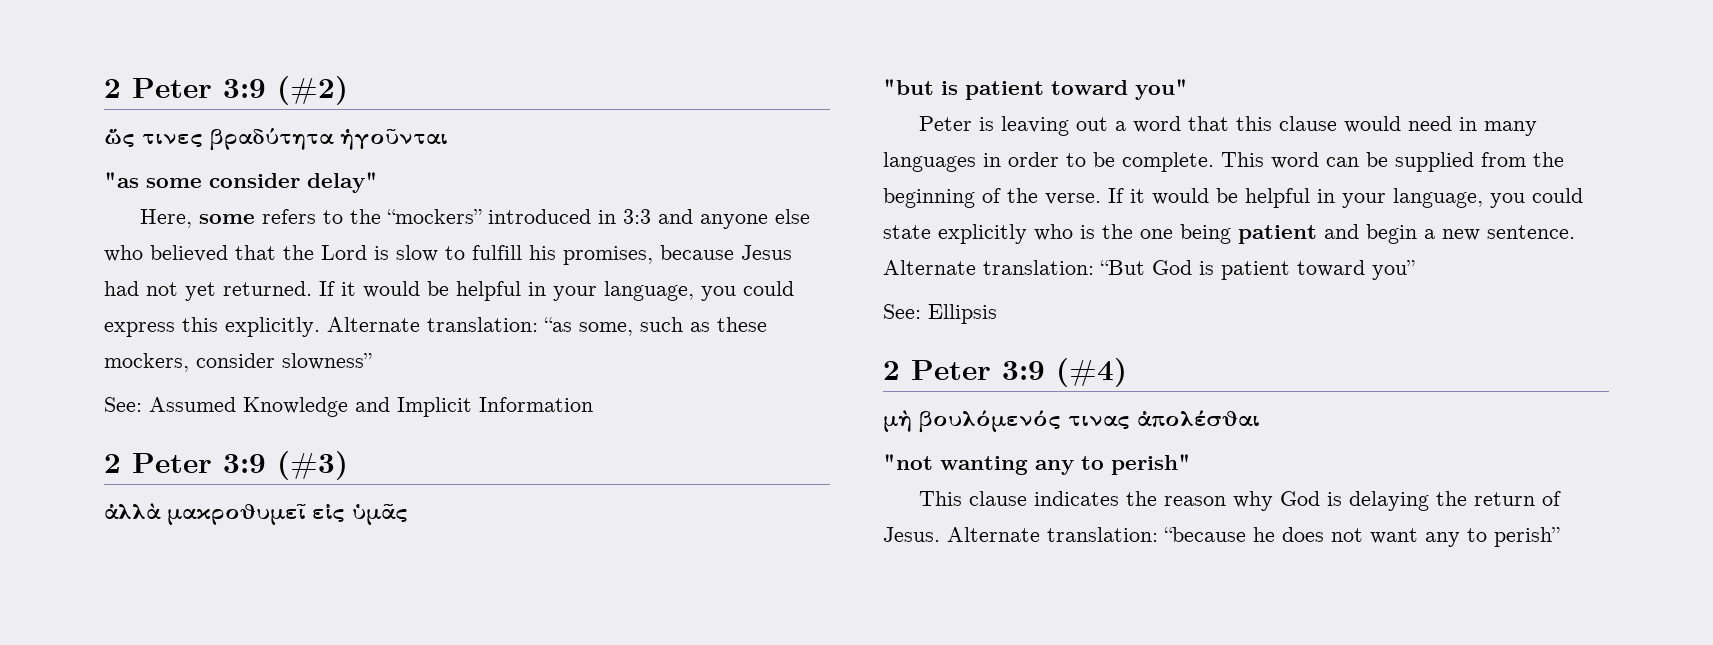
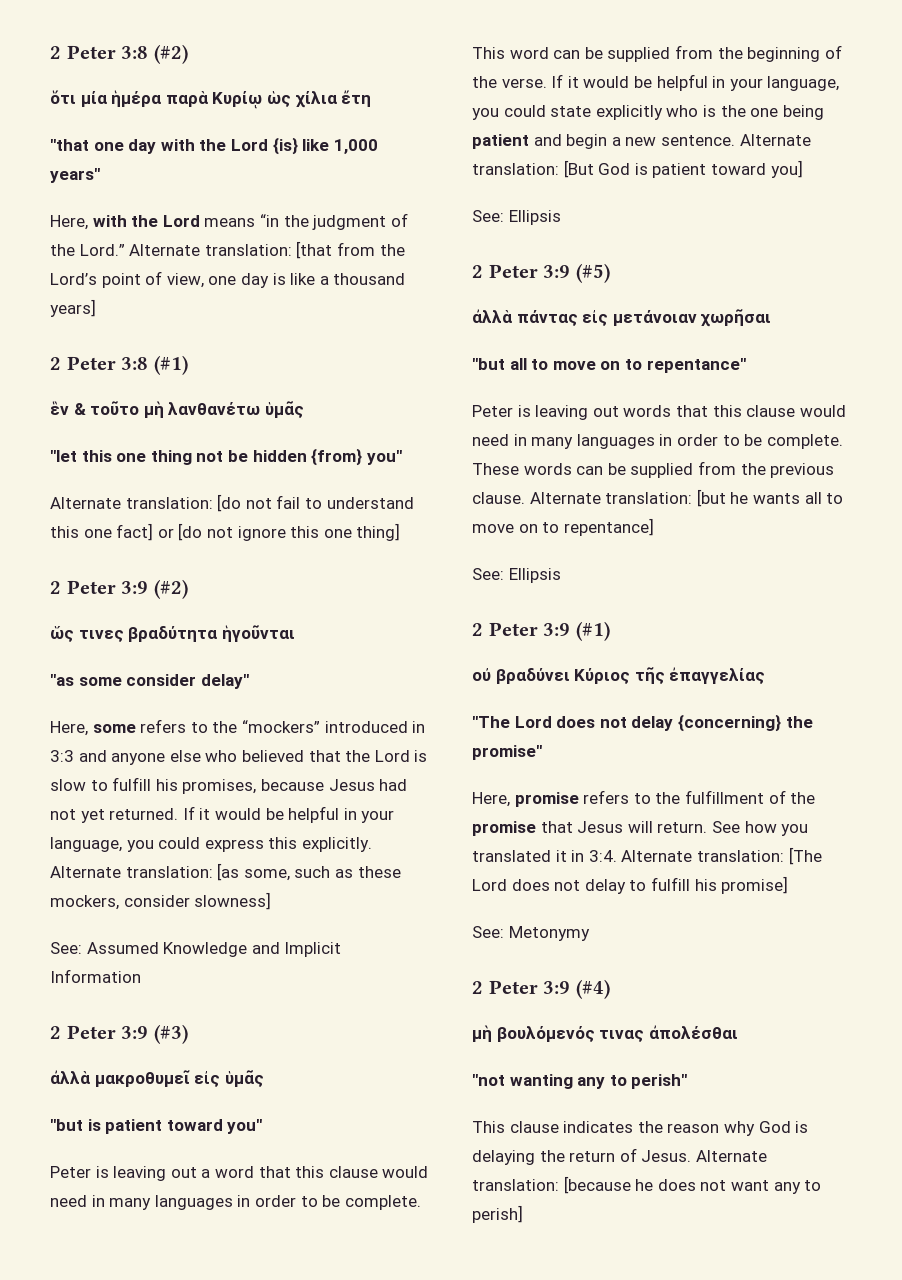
[104,78,212,98] 2 Peter -> [50,44,188,64] [50,90,372,109] [50,137,378,155] [50,168,100,183] [50,213,408,230] [50,241,405,259] [50,271,406,288] [50,299,96,317] [50,355,188,375] [50,401,304,419] [50,448,402,466] [50,494,414,512] [50,523,401,541] [50,580,116,594] 2 Peter 3:8 (#2) // ὅτι μία ἡμέρα παρὰ Κυρίῳ ὡς χίλια ἔτη // "that one day with the Lord {is} like 1,000 years" // Here, with the Lord means “in the judgment of the Lord.” Alternate translation: [that from the Lord’s point of view, one day is like a thousand years] // 2 Peter 3:8 (#1) // ἓν & τοῦτο μὴ λανθανέτω ὑμᾶς // "let this one thing not be hidden {from} you" // Alternate translation: [do not fail to understand this one fact] or [do not ignore this one thing] // 2 Peter
[544,317,572,332] “as -> [217,863,240,881] [as
[282,353,372,370] slowness” -> [194,892,272,910] slowness]
[1100,260,1145,275] “But -> [563,160,594,178] [But
[1372,260,1415,280] [883,304,997,324] you” // See: Ellipsis -> [770,160,803,178] [472,210,561,225] [472,263,610,283] [472,309,772,327] [472,358,746,373] [472,405,846,420] [472,434,843,449] [472,461,835,478] [472,489,844,507] [472,518,654,536] [472,568,561,583] [472,621,610,641] [472,667,766,685] [472,714,813,732] [472,745,542,760] [472,790,816,807] [472,821,809,836] [472,847,822,865] [472,876,789,894] [472,926,590,941] you] // See: Ellipsis // 2 Peter 3:9 (#5) // ἀλλὰ πάντας εἰς μετάνοιαν χωρῆσαι // "but all to move on to repentance" // Peter is leaving out words that this clause would need in many languages in order to be complete. These words can be supplied from the previous clause. Alternate translation: [but he wants all to move on to repentance] // See: Ellipsis // 2 Peter 3:9 (#1) // οὐ βραδύνει Κύριος τῆς ἐπαγγελίας // "The Lord does not delay {concerning} the promise" // Here, promise refers to the fulfillment of the promise that Jesus will return. See how you translated it in 3:4. Alternate translation: [The Lord does not delay to fulfill his promise] // See: Metonymy
[1164,527,1246,542] “because -> [563,1176,631,1194] [because
[1494,527,1560,547] perish” -> [472,1205,523,1223] perish]

